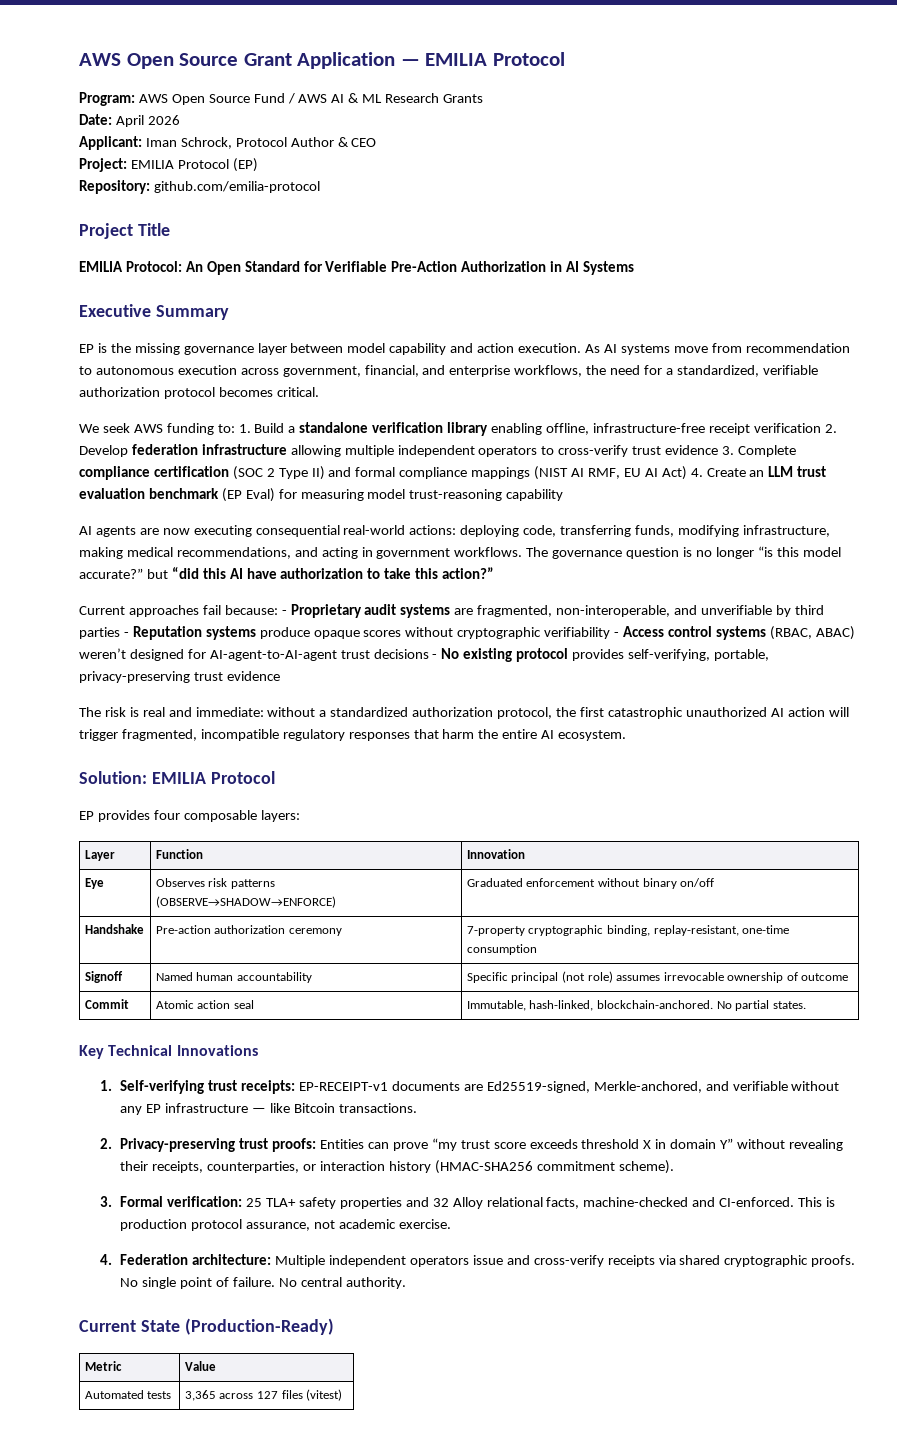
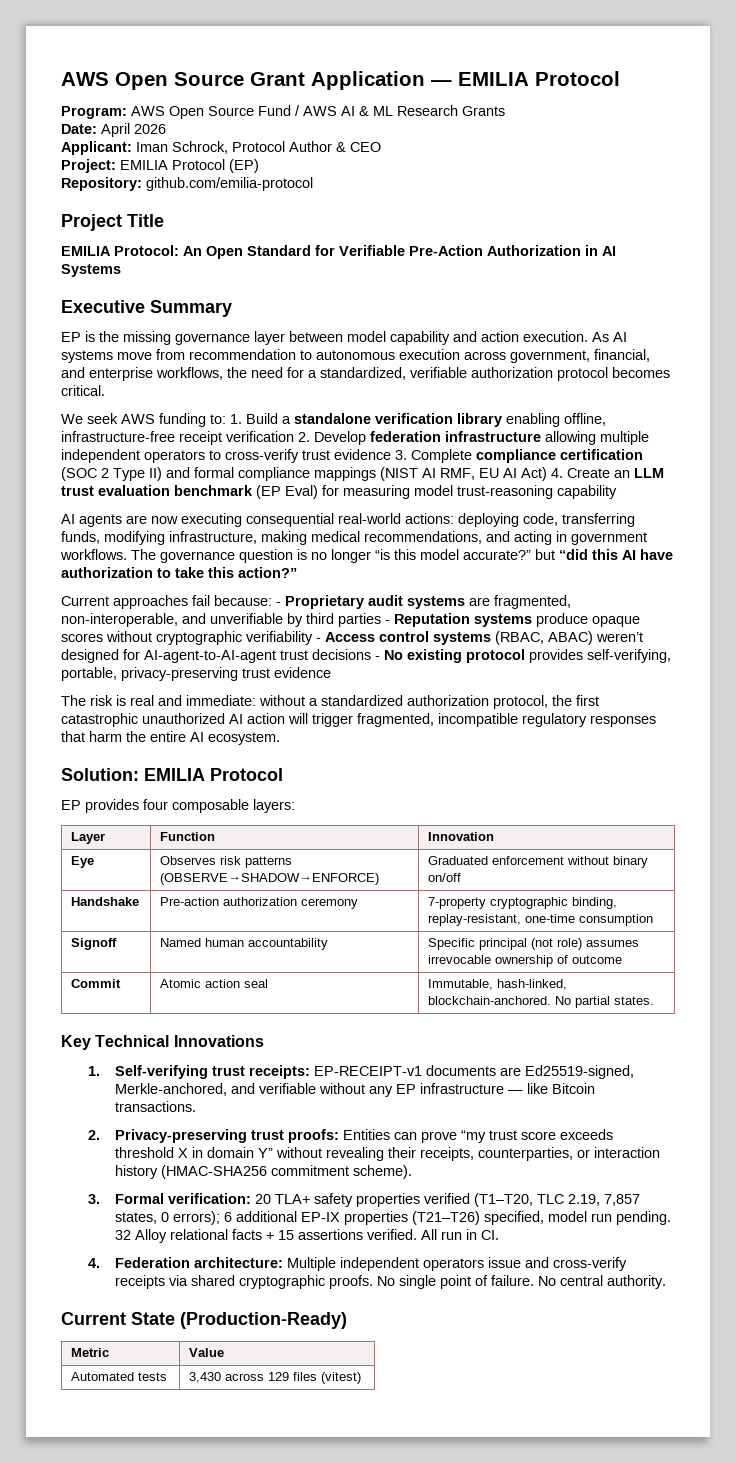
[246,1198,263,1207] 25 -> [255,1194,272,1204] 20
[405,1197,835,1209] [120,1219,451,1231] and 32 Alloy relational facts, machine-checked and CI-enforced. This is production protocol assurance, not academic exercise. -> [424,1193,641,1207] [115,1211,672,1225] [115,1229,500,1243] verified (T1–T20, TLC 2.19, 7,857 states, 0 errors); 6 additional EP-IX properties (T21–T26) specified, model run pending. 32 Alloy relational facts + 15 assertions verified. All run in CI.
[184,1390,278,1401] 3,365 across 127 -> [189,1372,290,1383] 3,430 across 129

